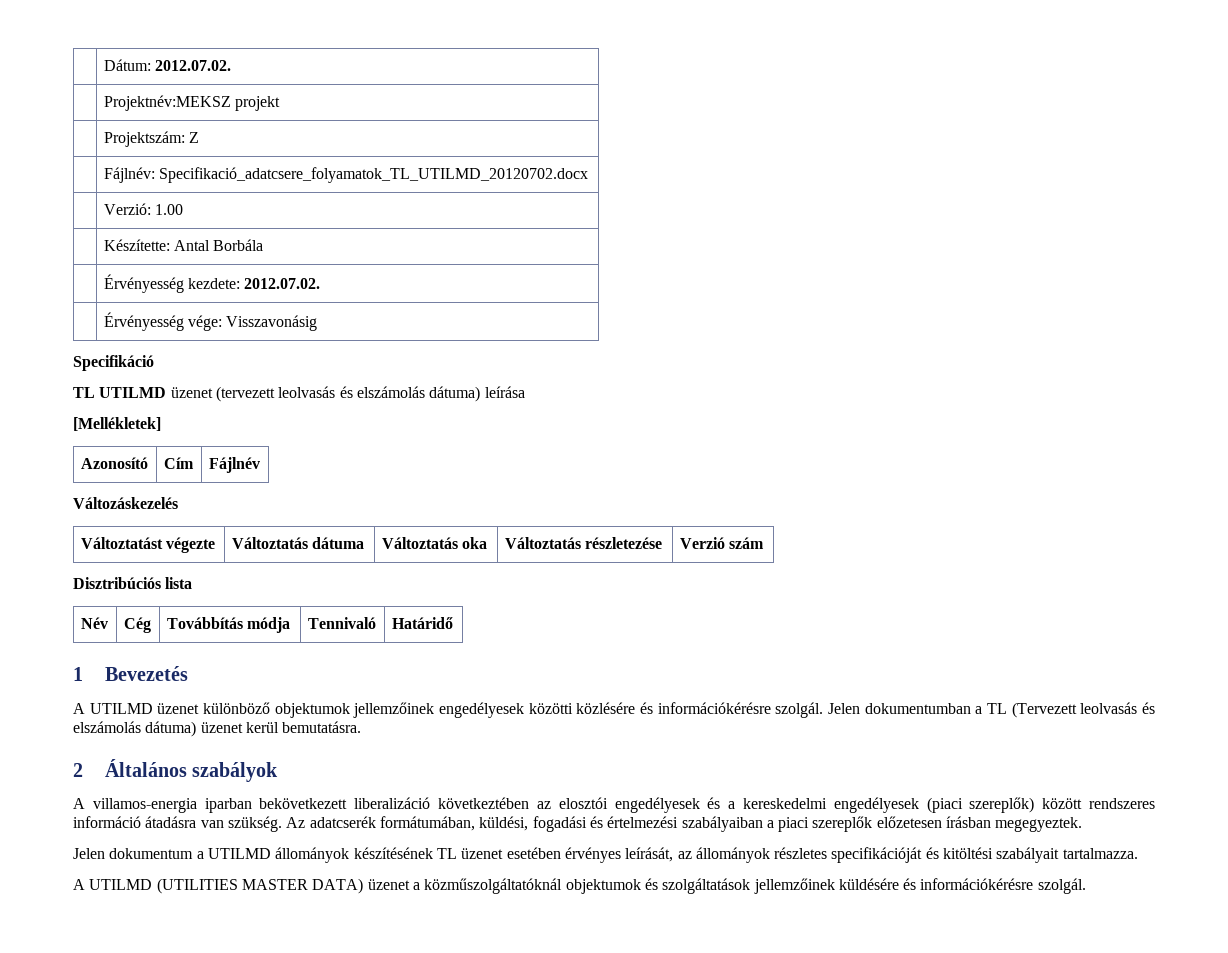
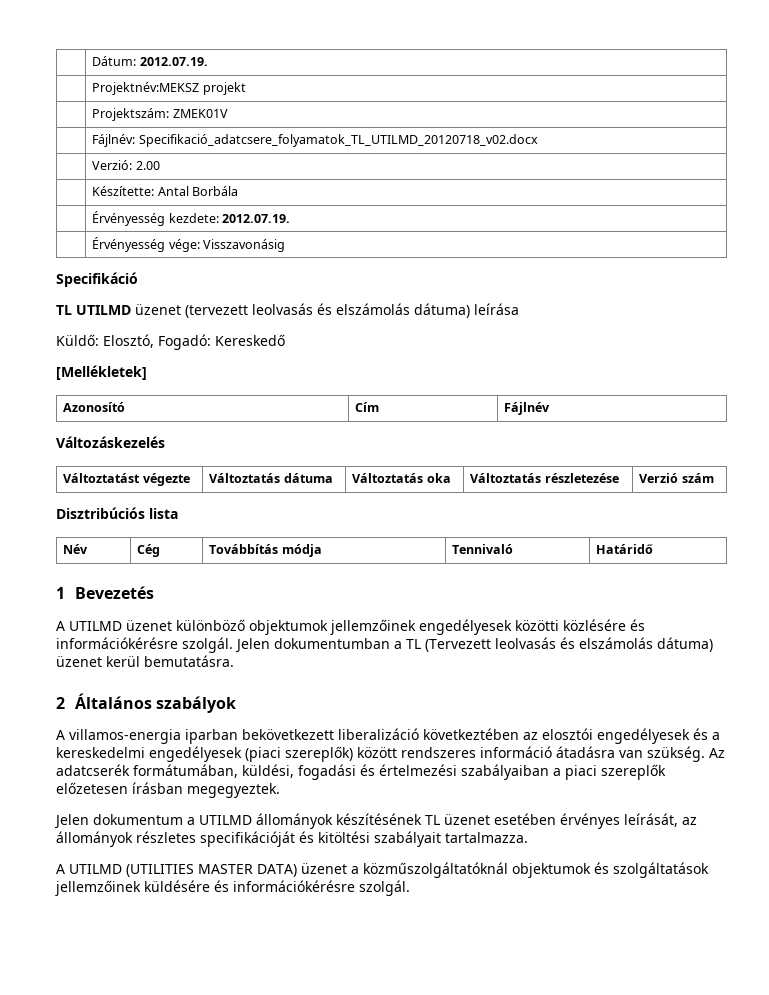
[154,60,231,71] 2012.07.02. -> [139,57,208,66] 2012.07.19.
[188,132,199,143] Z -> [172,109,228,118] ZMEK01V
[158,167,588,183] Specifikació_adatcsere_folyamatok_TL_UTILMD_20120702.docx -> [138,134,538,147] Specifikació_adatcsere_folyamatok_TL_UTILMD_20120718_v02.docx
[154,204,183,215] 1.00 -> [135,161,160,170] 2.00
[244,278,321,289] 2012.07.02. -> [222,214,291,223] 2012.07.19.
(525, 392) none -> [56,334,285,350] // Küldő: Elosztó, Fogadó: Kereskedő

